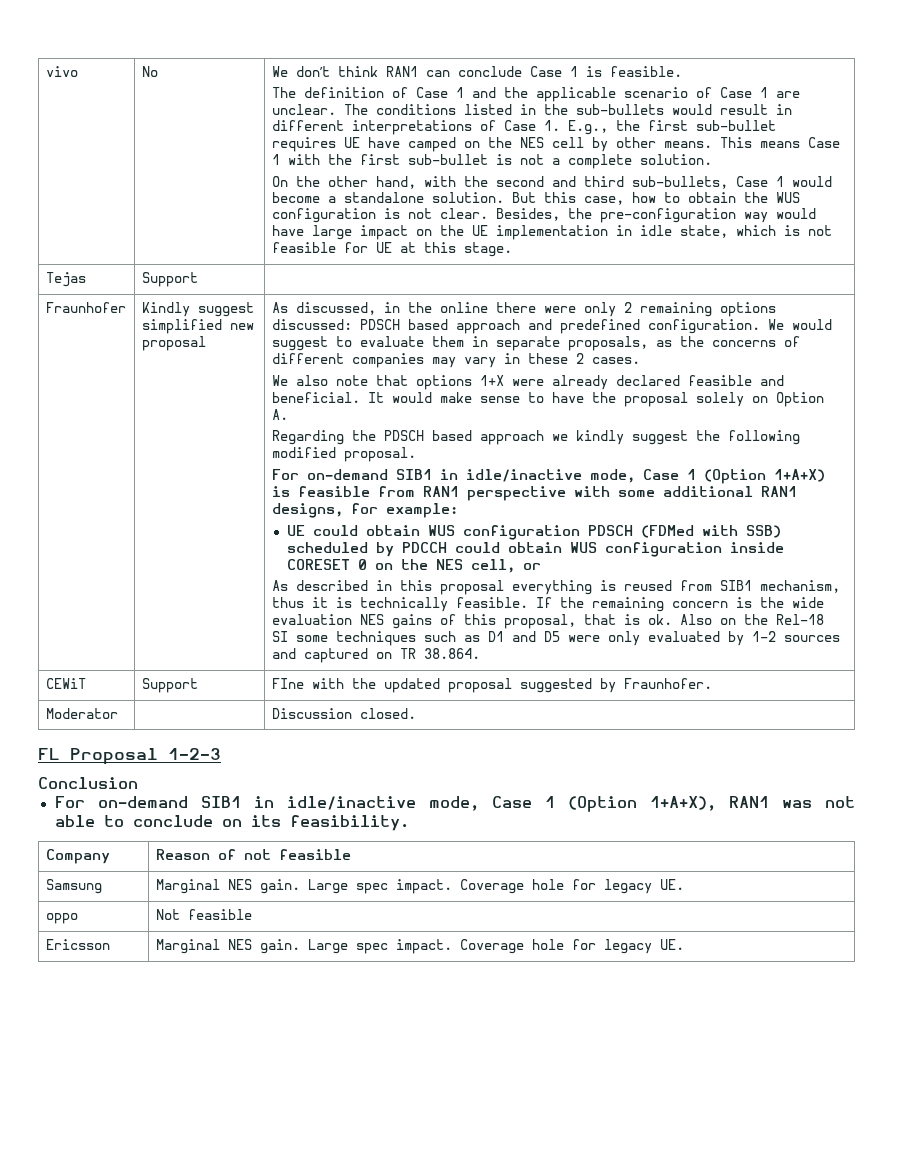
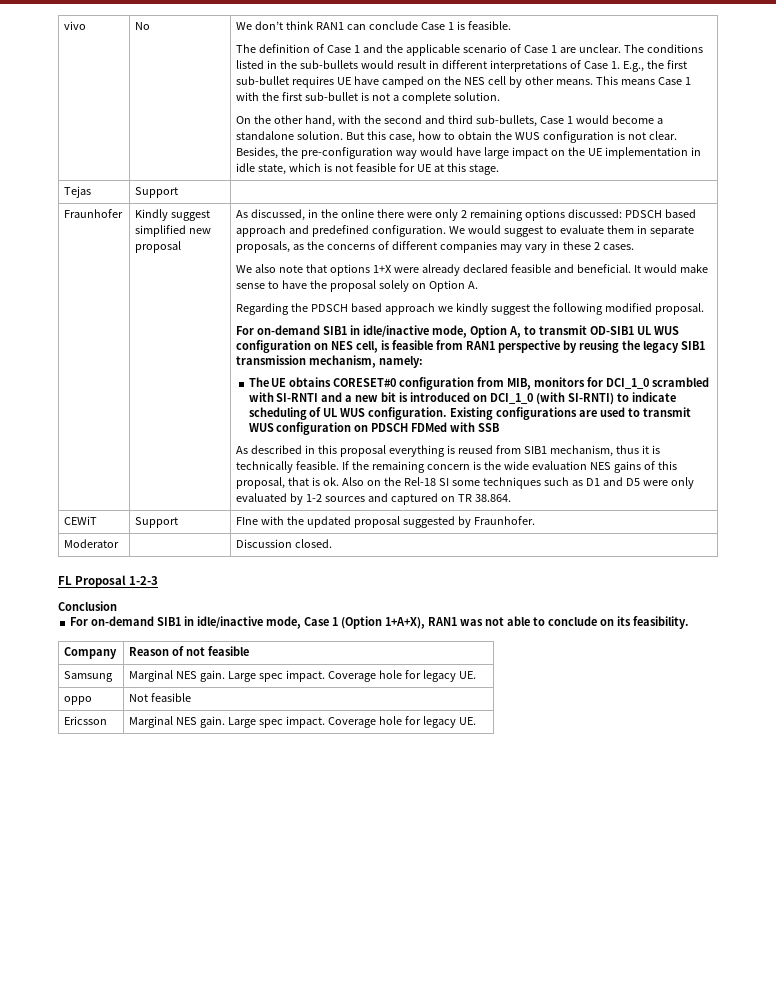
[642,469,825,484] Case 1 (Option 1+A+X) -> [470,325,680,338] [236,340,379,353] Option A, to transmit OD-SIB1 UL WUS configuration on NES cell,
[573,486,797,497] [271,503,458,518] [286,525,781,540] [286,542,784,557] [286,559,541,573] with some additional RAN1 designs, for example: // UE could obtain WUS configuration PDSCH (FDMed with SSB) scheduled by PDCCH could obtain WUS configuration inside CORESET 0 on the NES cell, or -> [563,340,706,353] [236,355,424,368] [248,377,710,390] [248,392,677,405] [248,407,692,420] [248,422,501,435] by reusing the legacy SIB1 transmission mechanism, namely: // The UE obtains CORESET#0 configuration from MIB, monitors for DCI_1_0 scrambled with SI-RNTI and a new bit is introduced on DCI_1_0 (with SI-RNTI) to indicate scheduling of UL WUS configuration. Existing configurations are used to transmit WUS configuration on PDSCH FDMed with SSB

